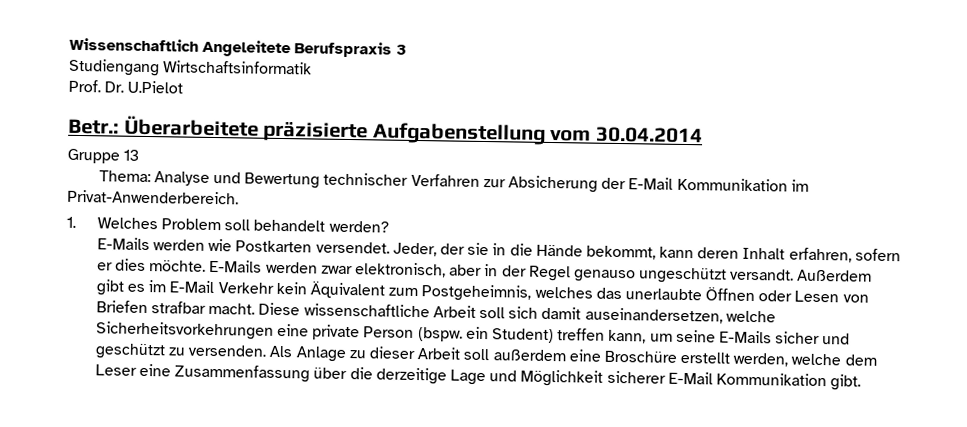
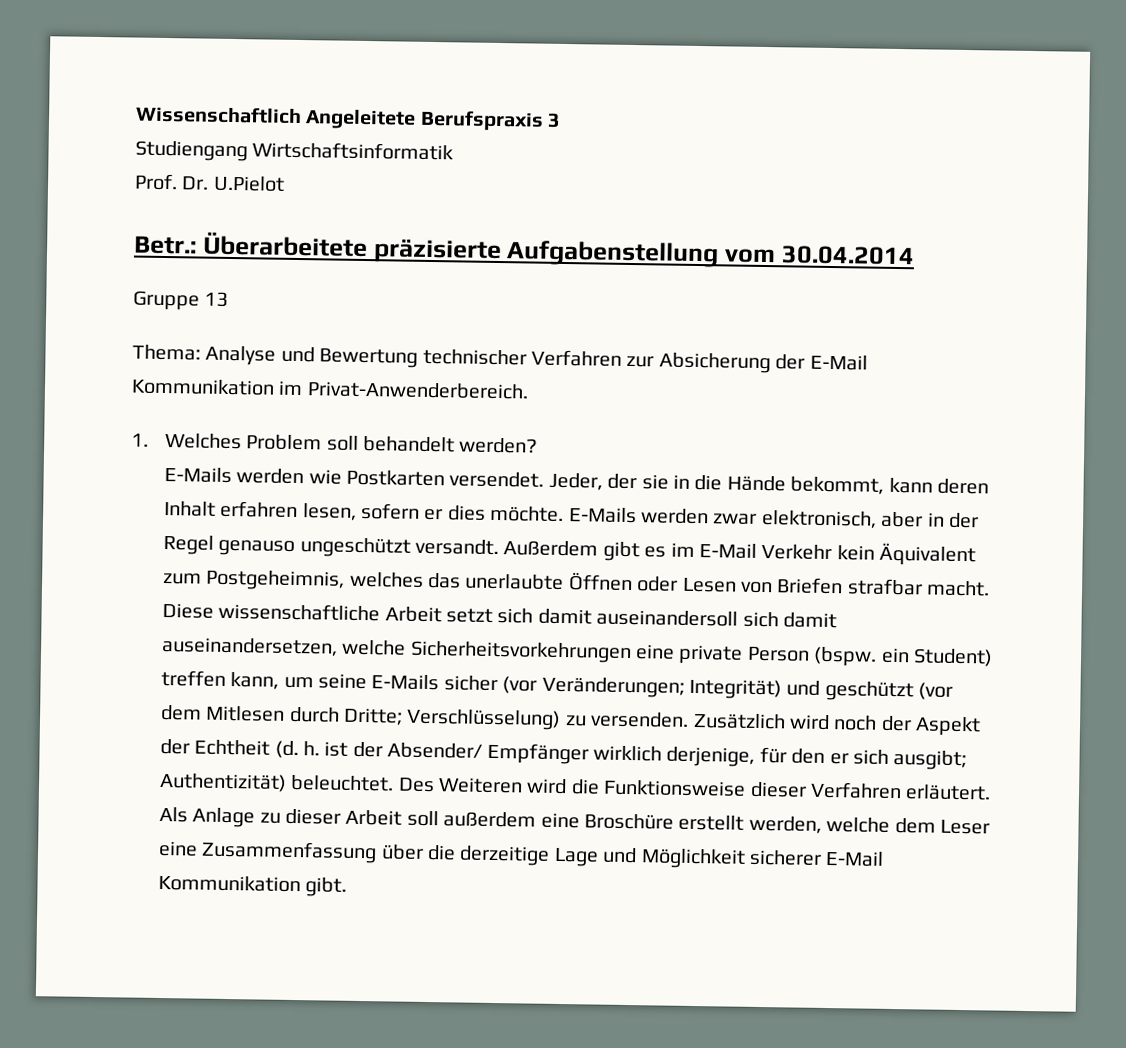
[788,247,852,263] erfahren, -> [220,500,357,521] erfahren lesen,
[478,306,505,319] soll -> [445,608,739,627] setzt sich damit auseinandersoll
[822,333,851,345] [94,343,268,360] und geschützt zu versenden. -> [502,676,954,702] [160,704,982,737] [159,738,968,771] [158,772,992,801] (vor Veränderungen; Integrität) und geschützt (vor dem Mitlesen durch Dritte; Verschlüsselung) zu versenden. Zusätzlich wird noch der Aspekt der Echtheit (d. h. ist der Absender/ Empfänger wirklich derjenige, für den er sich ausgibt; Authentizität) beleuchtet. Des Weiteren wird die Funktionsweise dieser Verfahren erläutert.

